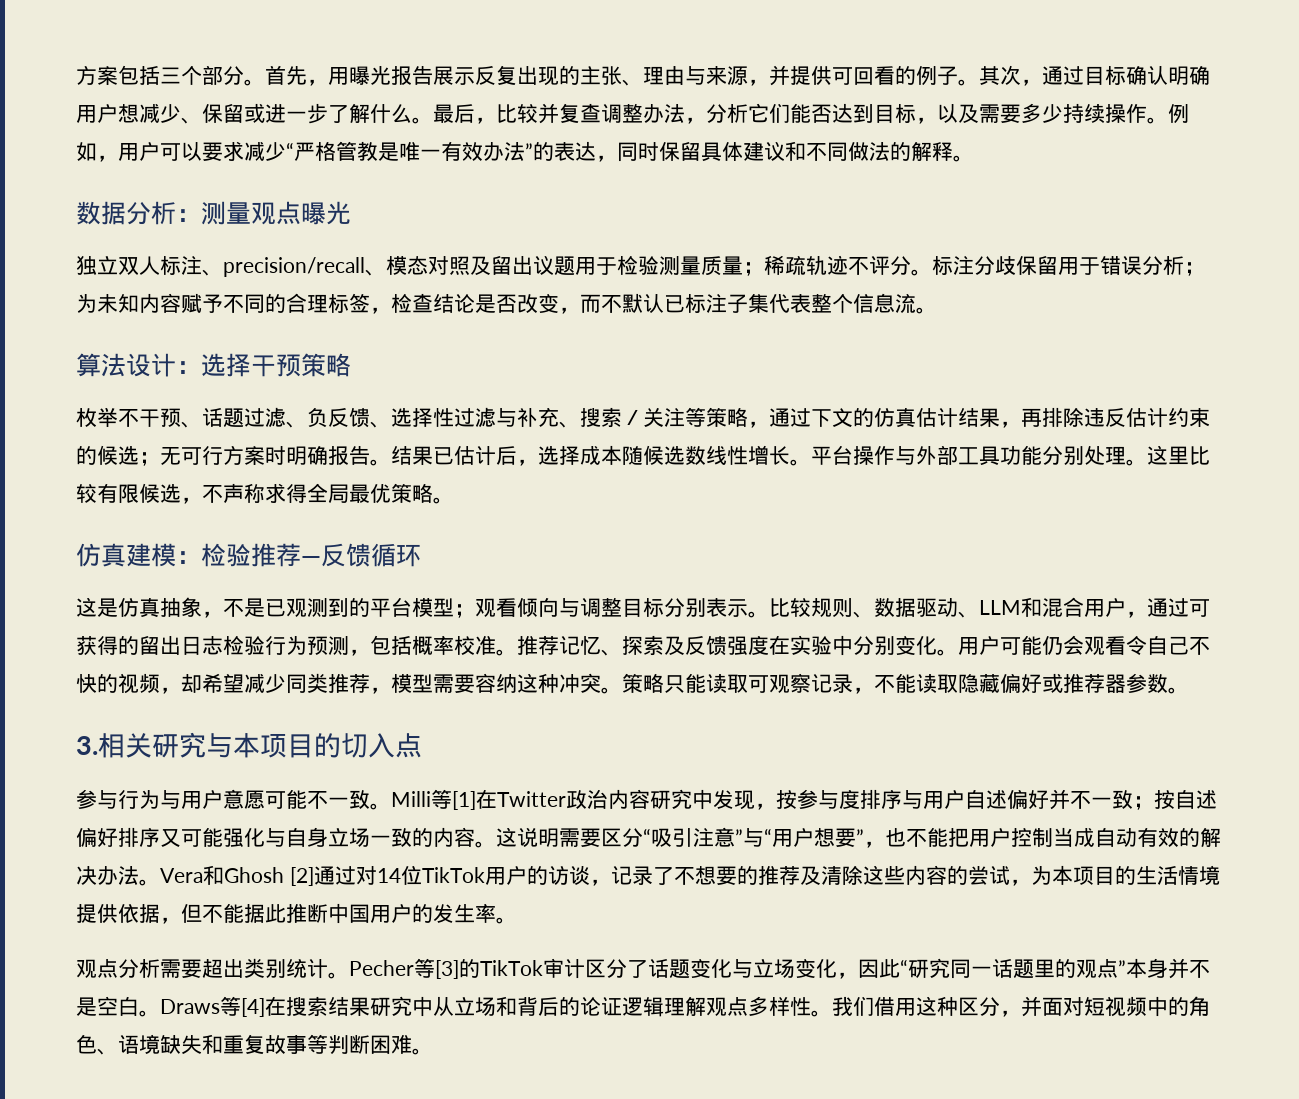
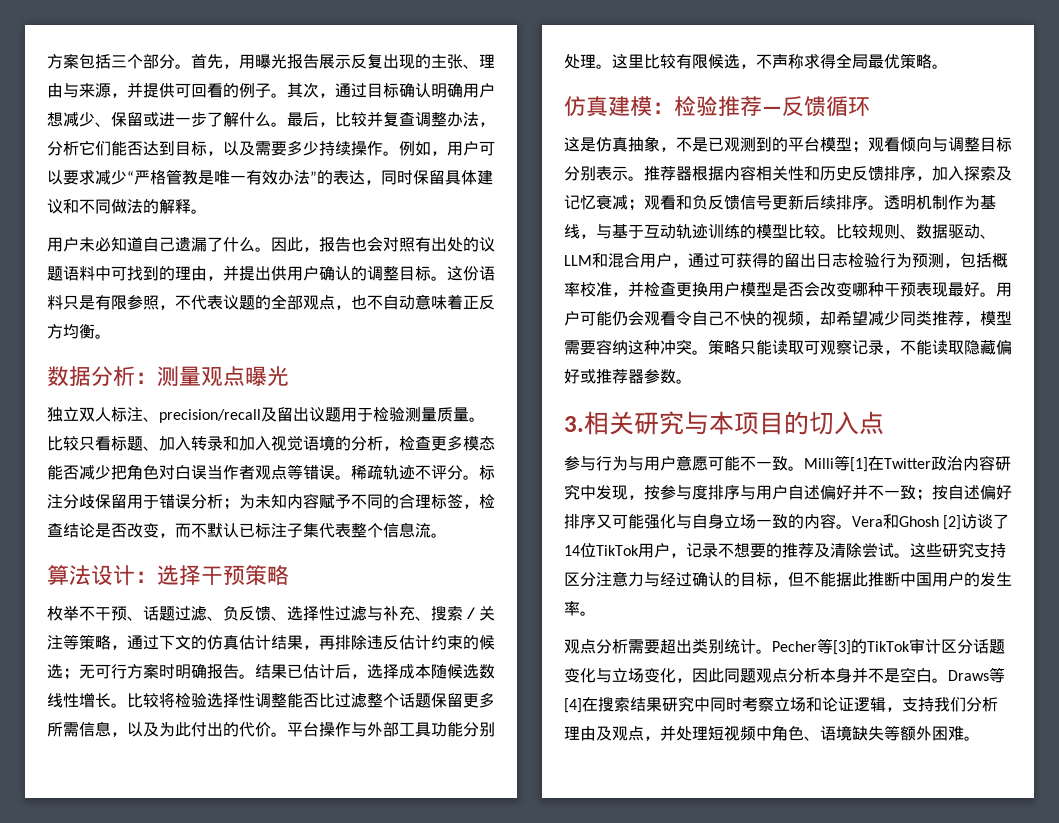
(974, 158) none -> [47,236,495,252] [47,265,495,281] [47,294,495,310] [47,324,111,339] // 用户未必知道自己遗漏了什么。因此，报告也会对照有出处的议题语料中可找到的理由，并提出供用户确认的调整目标。这份语料只是有限参照，不代表议题的全部观点，也不自动意味着正反方均衡。
[365,256,470,276] 、模态对照 -> (261, 416) none
[743,262,764,276] ； -> [469,417,485,422] [47,435,495,451] [47,464,351,480] 。比较只看标题、加入转录和加入视觉语境的分析，检查更多模态能否减少把角色对白误当作者观点等错误。
(811, 462) none -> [127,692,495,708] [47,721,287,737] 比较将检验选择性调整能否比过滤整个话题保留更多所需信息，以及为此付出的代价。
(769, 614) none -> [644,165,1012,181] [564,194,996,211] [564,223,836,239] 推荐器根据内容相关性和历史反馈排序，加入探索及记忆衰减；观看和负反馈信号更新后续排序。透明机制作为基线，与基于互动轨迹训练的模型比较。
[496,635,937,656] 。推荐记忆、探索及反馈强度在实验中分别变化 -> [612,281,980,297] ，并检查更换用户模型是否会改变哪种干预表现最好
[496,827,1221,848] [76,866,160,886] 这说明需要区分“吸引注意”与“用户想要”，也不能把用户控制当成自动有效的解决办法。 -> (852, 526) none
[313,866,377,885] 通过对 -> [961,514,1010,529] 访谈了
[526,866,674,886] 的访谈，记录了 -> [670,543,718,558] ，记录
[862,865,1220,886] [76,904,160,923] 这些内容的尝试，为本项目的生活情境提供依据 -> [862,542,1006,558] [564,571,772,587] 尝试。这些研究支持区分注意力与经过确认的目标
[627,960,648,978] 了 -> (973, 646) none
[900,958,1126,979] “研究同一话题里的观点” -> [724,668,820,683] 同题观点分析
[433,996,1084,1017] 从立场和背后的论证逻辑理解观点多样性。我们借用这种区分，并面对 -> [710,696,998,712] [564,725,708,741] 同时考察立场和论证逻辑，支持我们分析理由及观点，并处理
[1168,997,1189,1016] 的 -> (772, 733) none
[202,1034,370,1054] 和重复故事等判断 -> [884,725,932,741] 等额外

